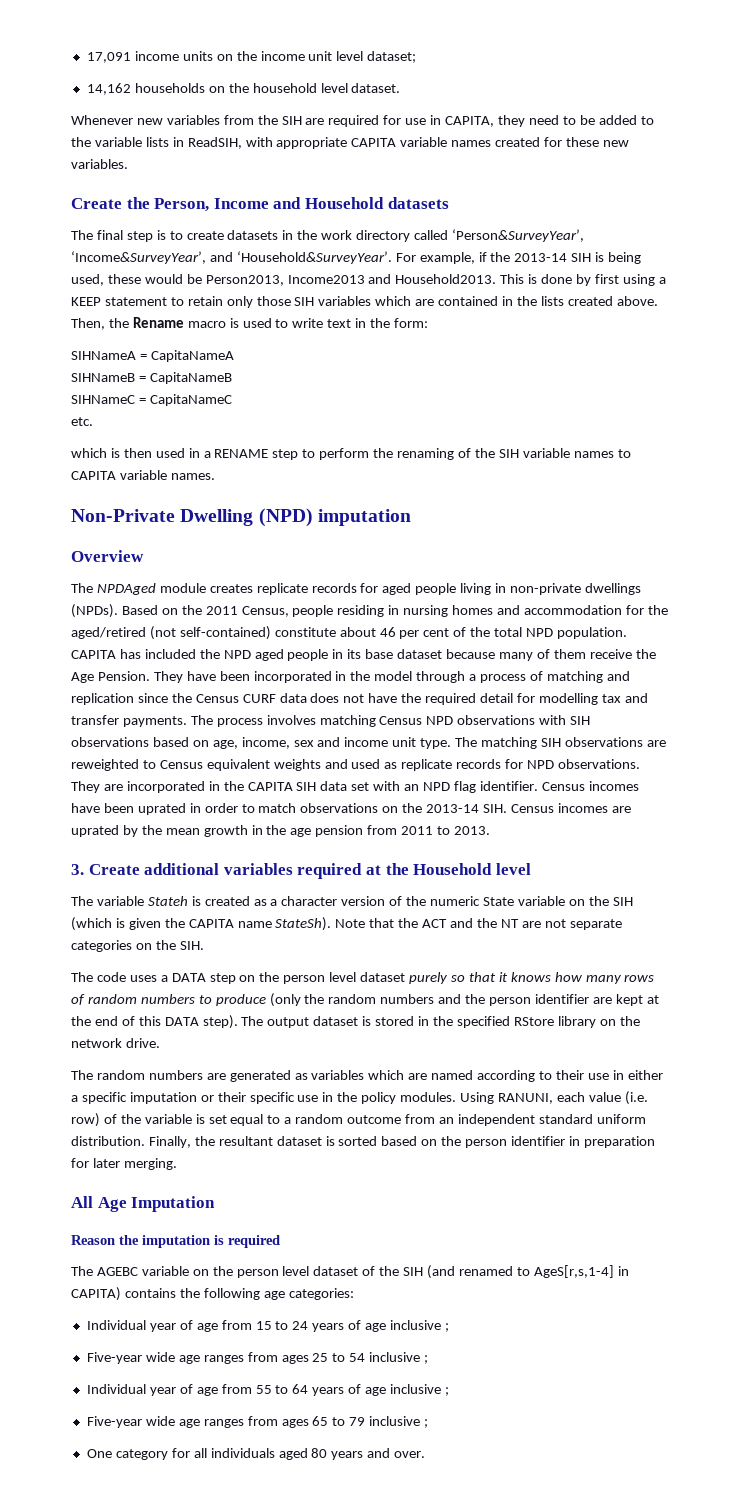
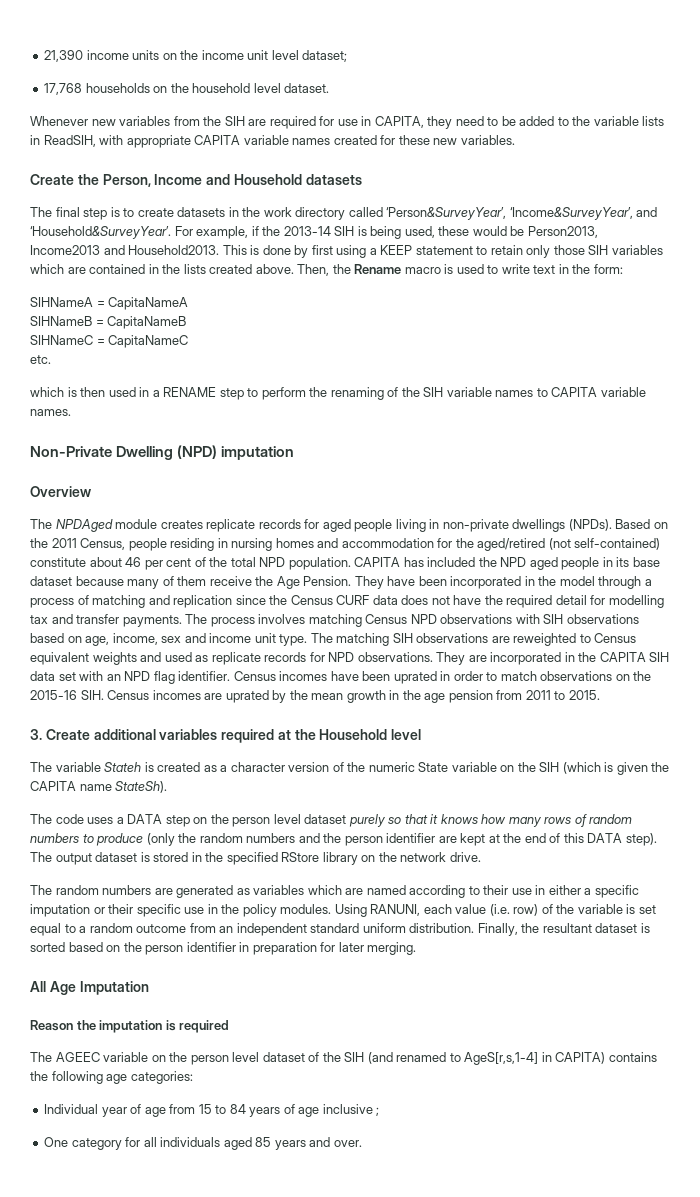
[86,52,131,63] 17,091 -> [44,50,84,62] 21,390
[86,83,131,95] 14,162 -> [44,83,83,95] 17,768
[426,804,480,813] 2013-14 -> [30,690,77,700] 2015-16
[453,826,490,835] 2013. -> [568,690,600,700] 2015.
[335,918,622,930] [71,940,204,952] Note that the ACT and the NT are not separate categories on the SIH. -> (168, 787) none
[96,1267,138,1276] AGEBC -> [55,1052,100,1062] AGEEC
[292,1320,449,1332] [86,1352,429,1364] [86,1384,449,1396] [86,1416,429,1428] 24 years of age inclusive ; // Five-year wide age ranges from ages 25 to 54 inclusive ; // Individual year of age from 55 to 64 years of age inclusive ; // Five-year wide age ranges from ages 65 to 79 inclusive ; -> [229,1104,380,1117] 84 years of age inclusive ;
[311,1448,328,1458] 80 -> [255,1137,272,1147] 85

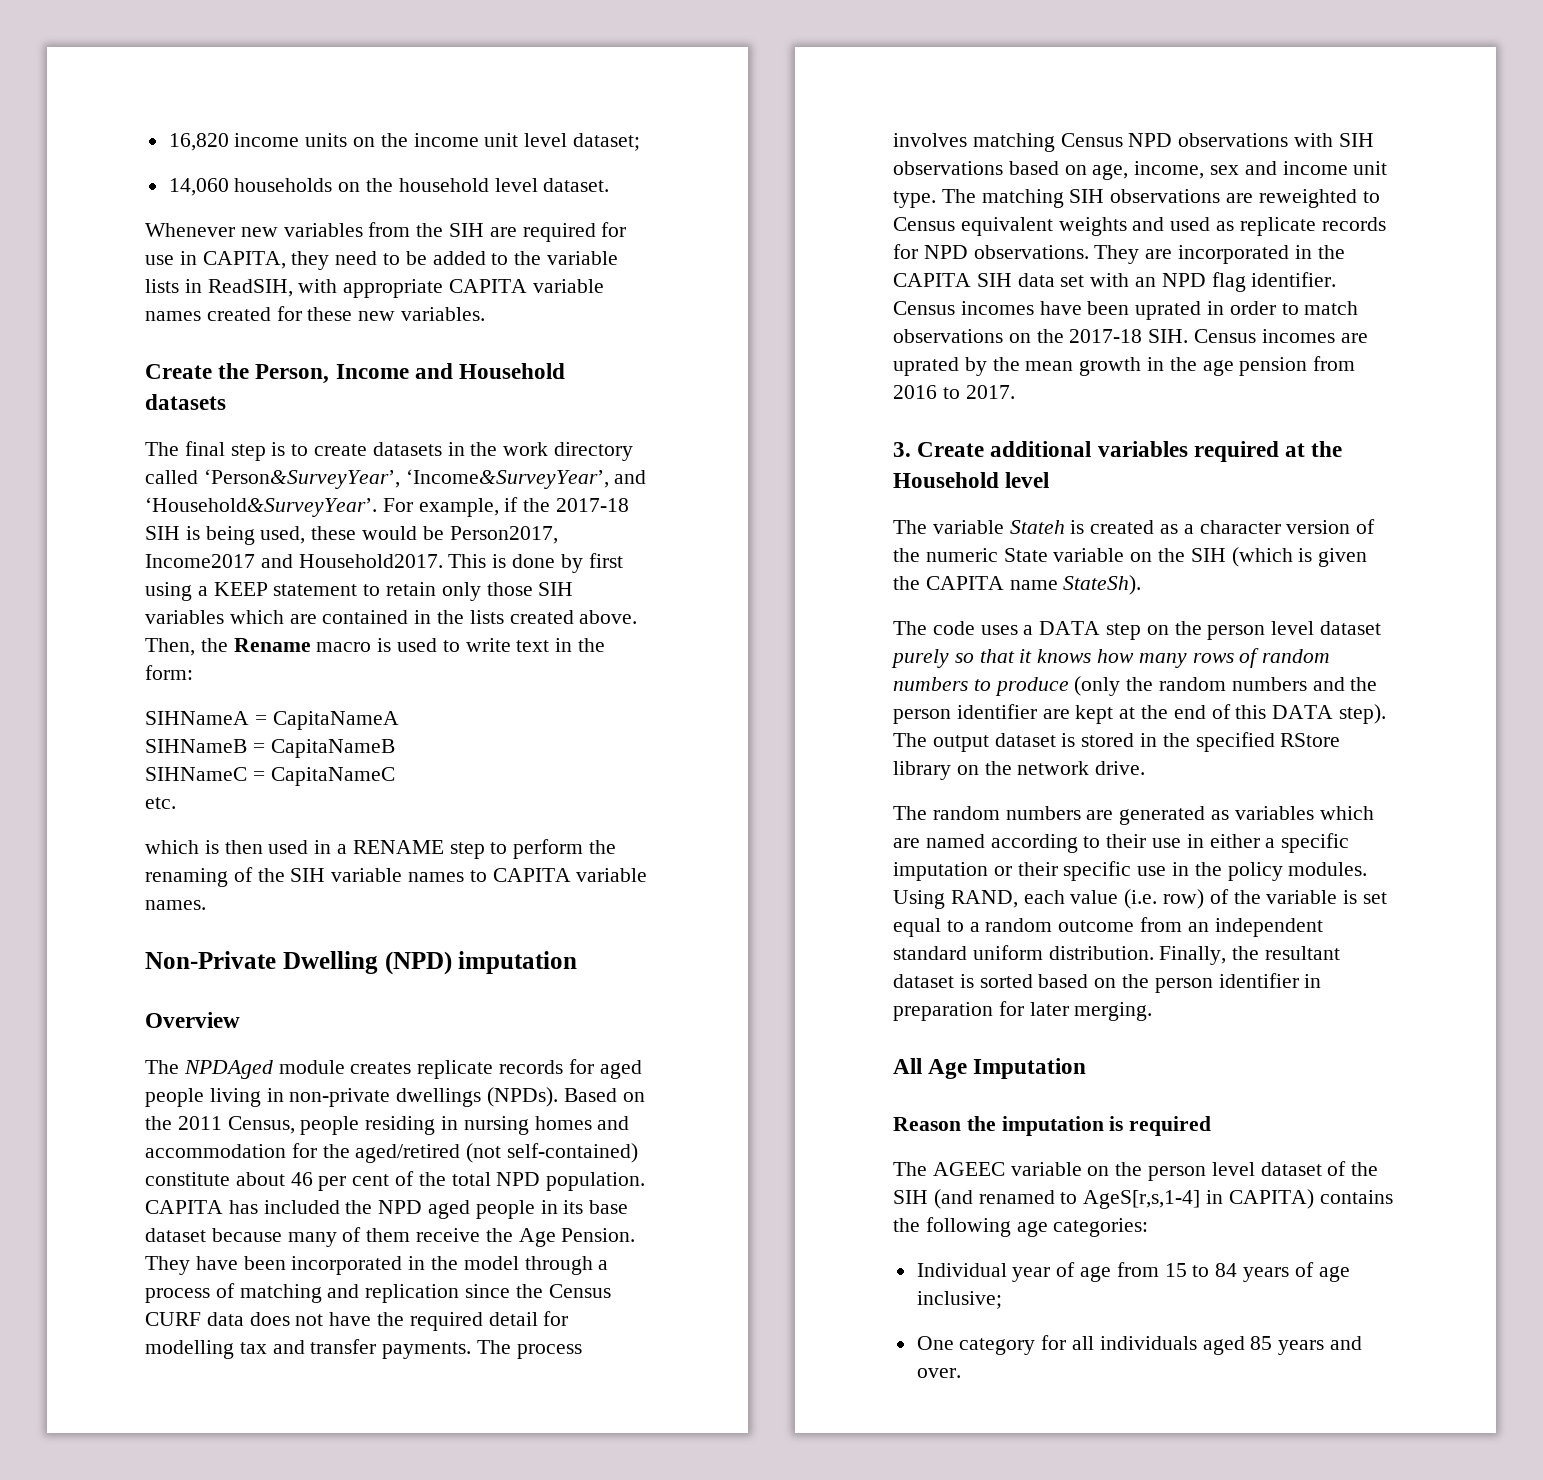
[44,50,84,62] 21,390 -> [168,133,229,151] 16,820
[44,83,83,95] 17,768 -> [168,178,229,196] 14,060
[283,226,331,236] 2013-14 -> [556,498,630,512] 2017-18
[527,226,598,238] [30,245,220,255] Person2013, Income2013 and Household2013. -> [449,526,558,544] [145,554,443,568] Person2017, Income2017 and Household2017.
[30,690,77,700] 2015-16 -> [1069,329,1143,343] 2017-18
[525,690,600,700] 2011 to 2015. -> [893,385,1015,399] 2016 to 2017.
[370,904,421,916] RANUNI, -> [950,890,1018,908] RAND,
[322,1104,380,1116] inclusive ; -> [916,1291,1002,1309] inclusive;

